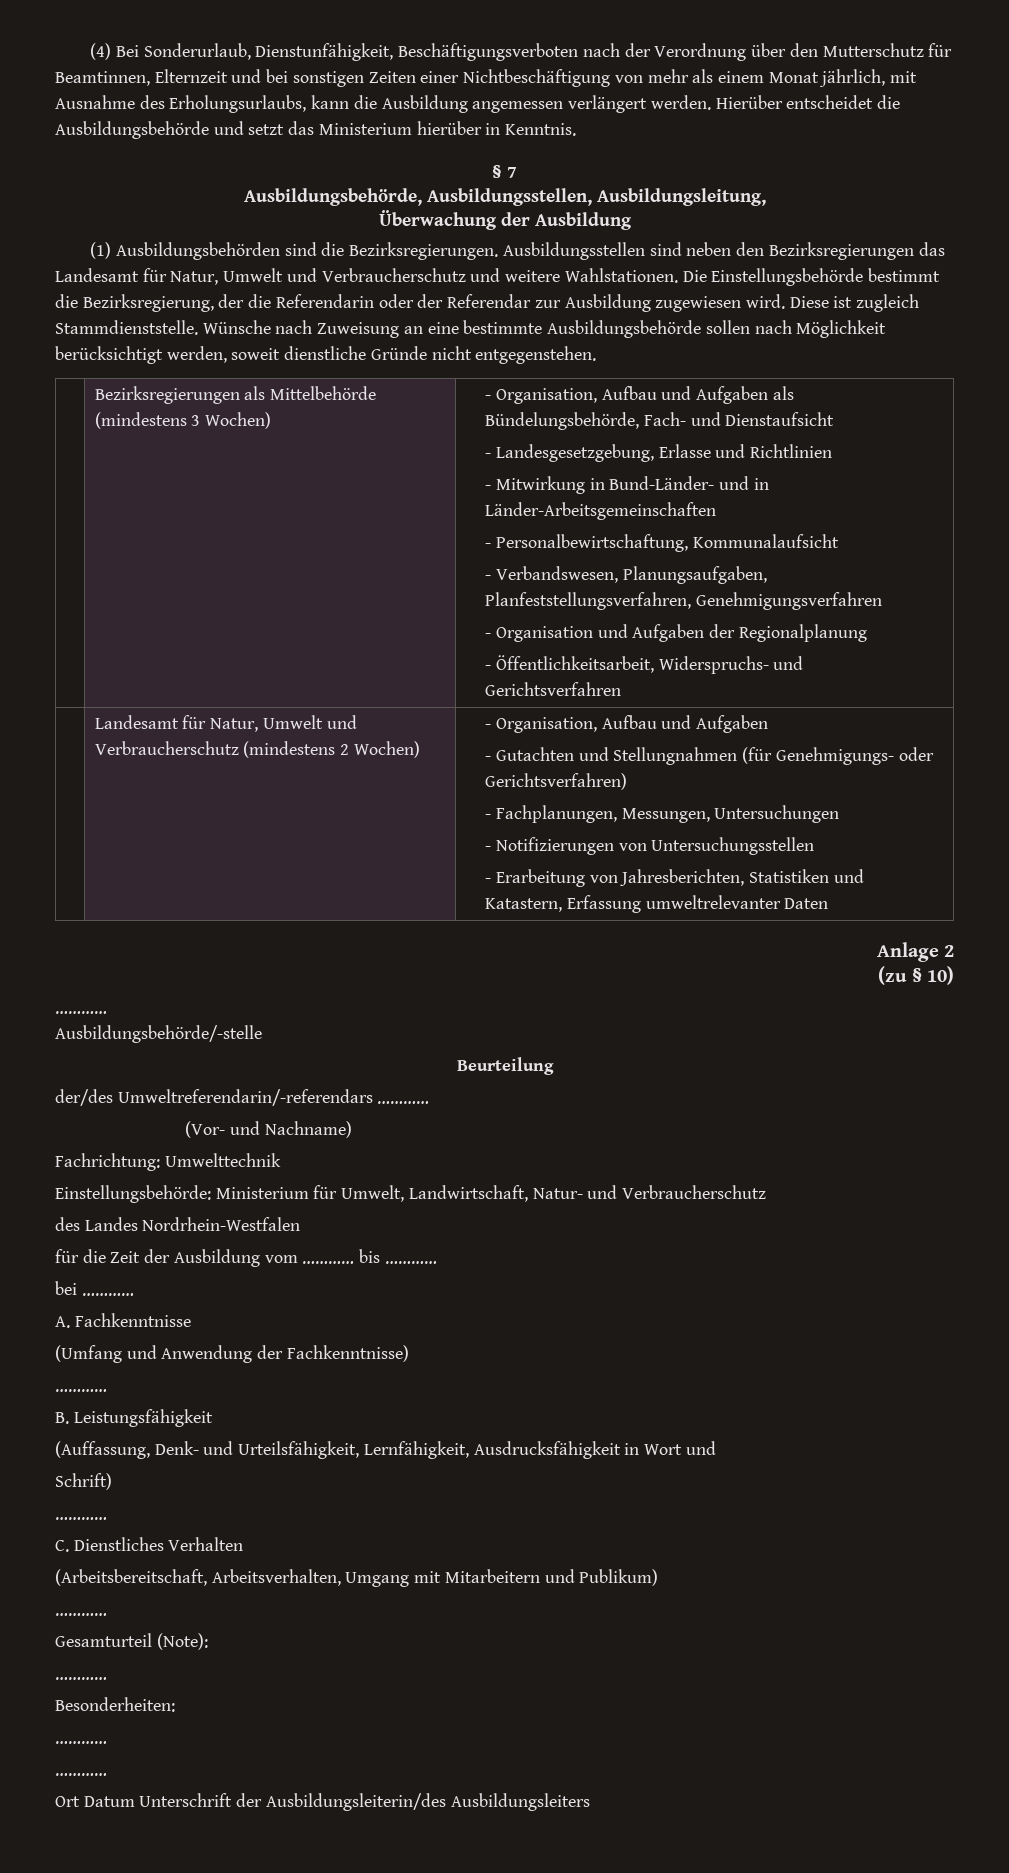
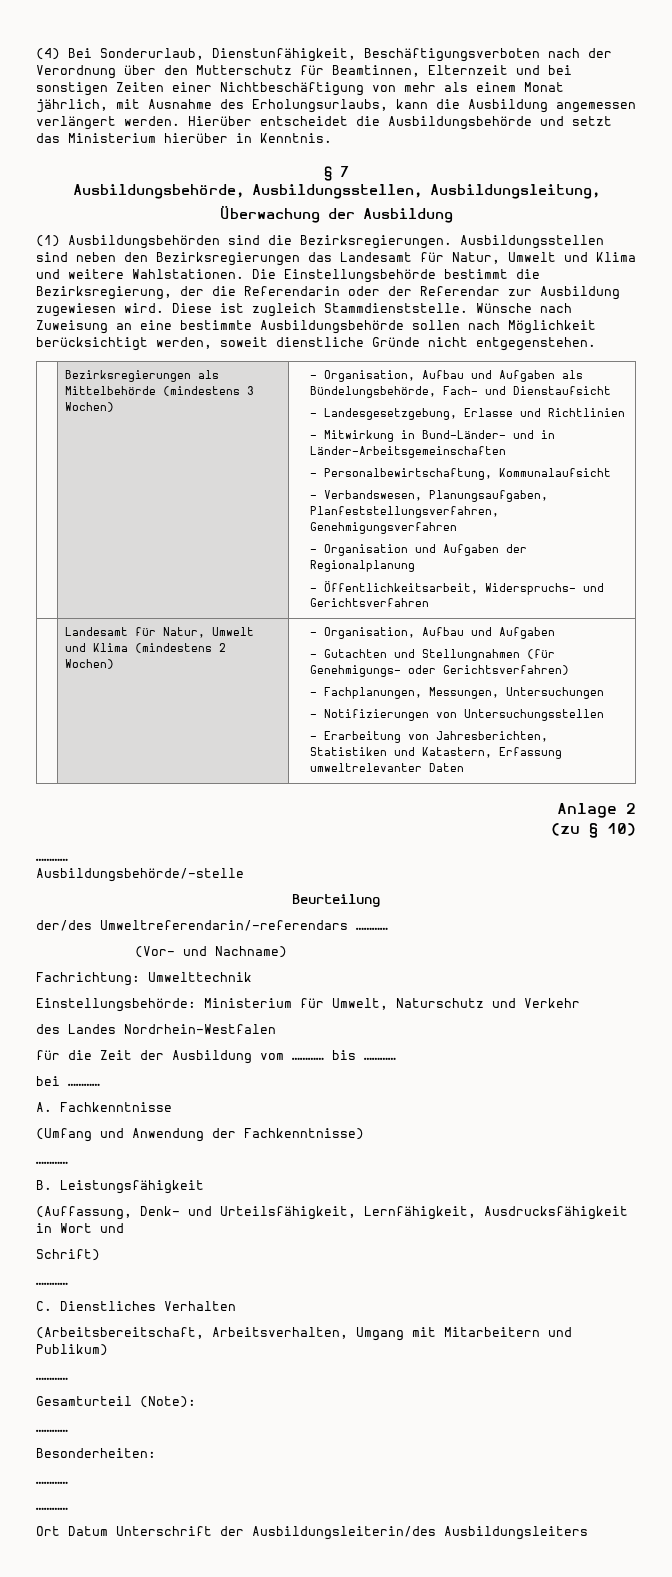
[321,268,466,282] Verbraucherschutz -> [596,252,636,262] Klima
[94,741,239,755] Verbraucherschutz -> [92,643,128,652] Klima
[408,1185,767,1202] Landwirtschaft, Natur- und Verbraucherschutz -> [396,998,580,1008] Naturschutz und Verkehr

